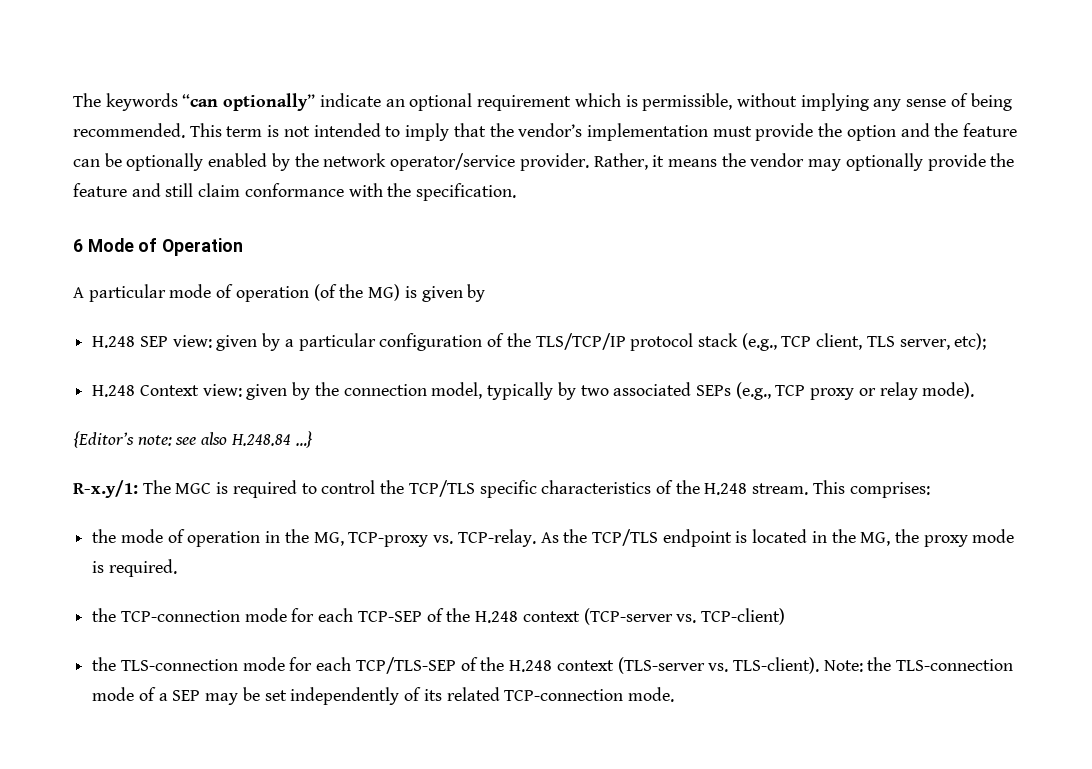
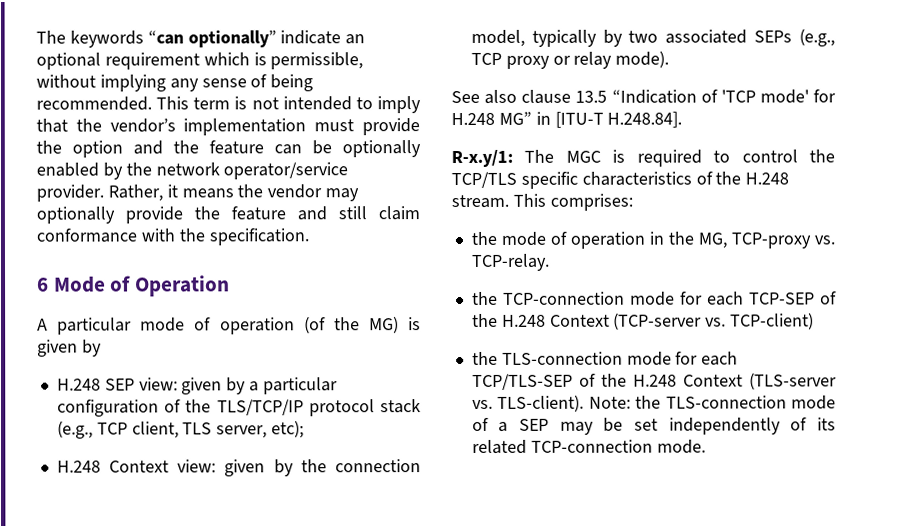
[73,431,313,448] {Editor’s note: see also H.248.84 …} -> [451,89,836,104] [451,111,683,128] See also clause 13.5 “Indication of 'TCP mode' for H.248 MG” in [ITU-T H.248.84].
[540,529,1015,547] [92,559,177,577] As the TCP/TLS endpoint is located in the MG, the proxy mode is required. -> (550, 262) none
[522,611,580,622] context -> [549,314,610,327] Context
[556,660,614,671] context -> [682,374,743,387] Context

